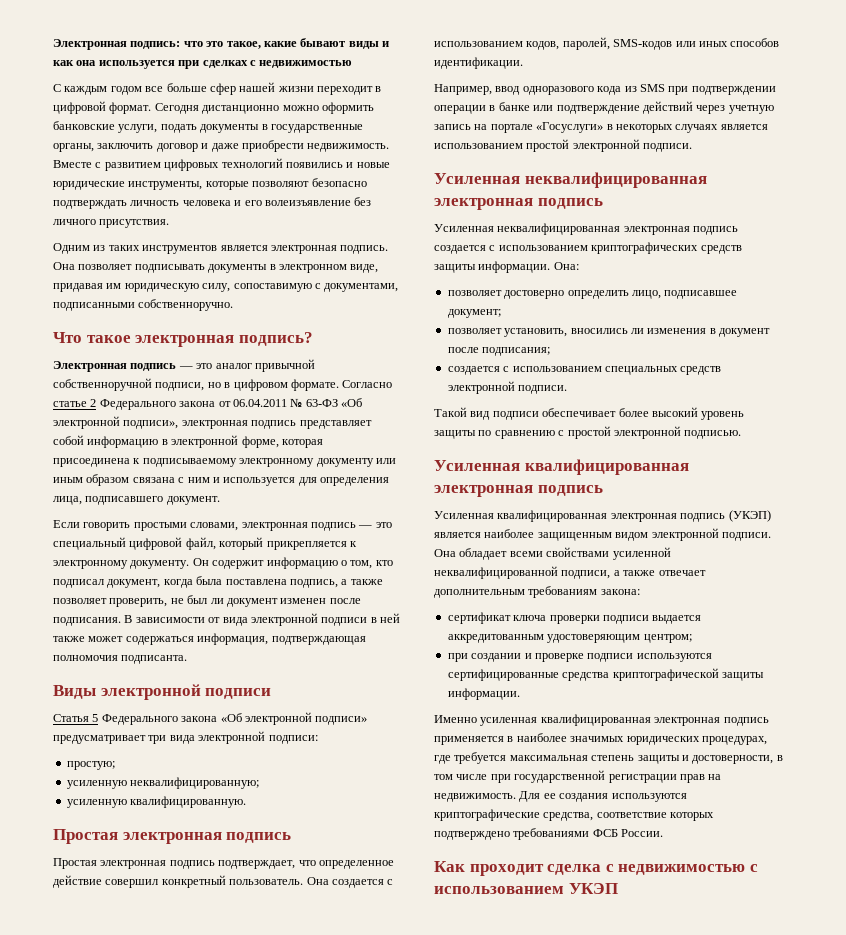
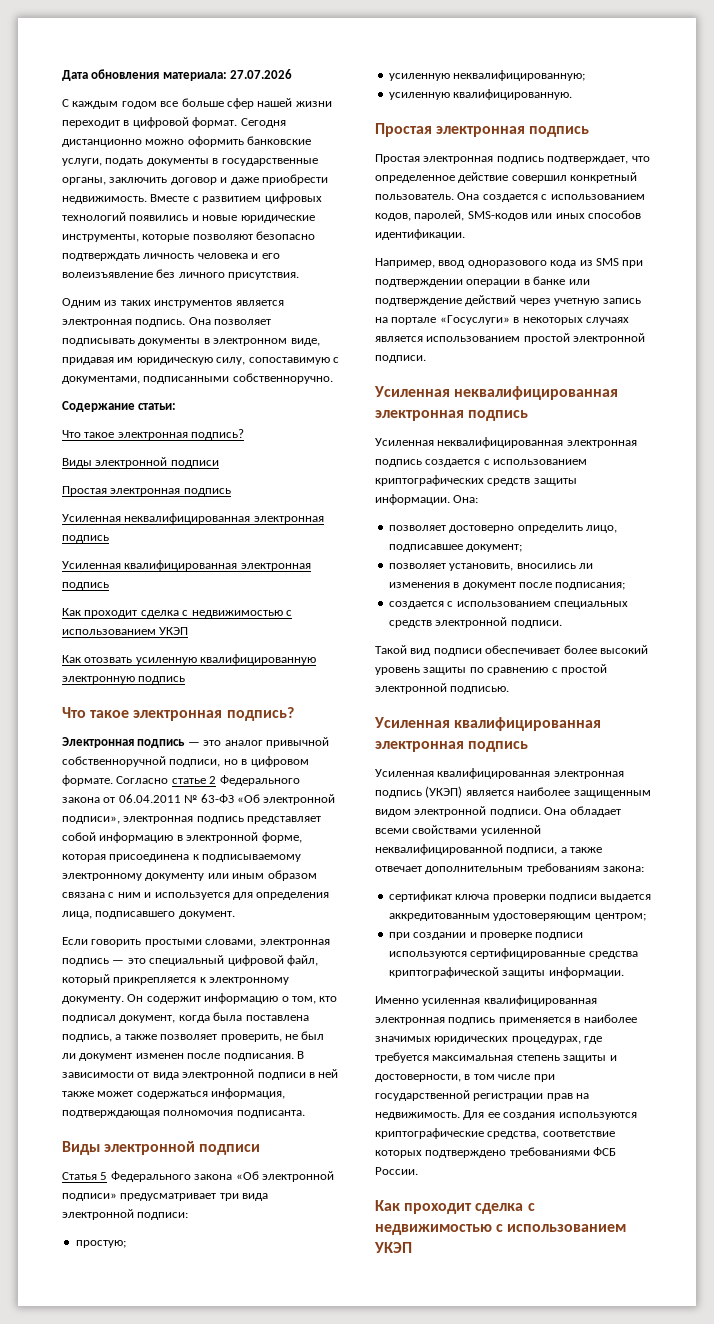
[53,38,389,50] [53,60,353,69] Электронная подпись: что это такое, какие бывают виды и как она используется при сделках с недвижимостью -> [62,69,293,81] Дата обновления материала: 27.07.2026
(234, 305) none -> [62,401,177,412] [62,429,245,440] [62,457,219,468] [62,486,231,496] [62,513,324,524] [62,535,109,543] [62,560,311,571] [62,582,109,590] [62,608,292,618] [62,627,189,635] [62,654,317,665] [62,676,186,684] // Содержание статьи: // Что такое электронная подпись? // Виды электронной подписи // Простая электронная подпись // Усиленная неквалифицированная электронная подпись // Усиленная квалифицированная электронная подпись // Как проходит сделка с недвижимостью с использованием УКЭП // Как отозвать усиленную квалифицированную электронную подпись

